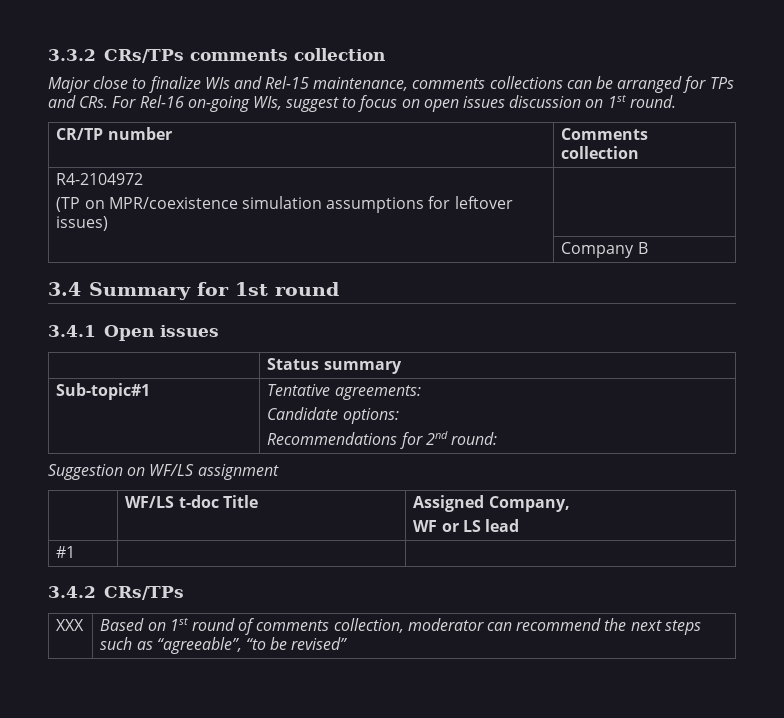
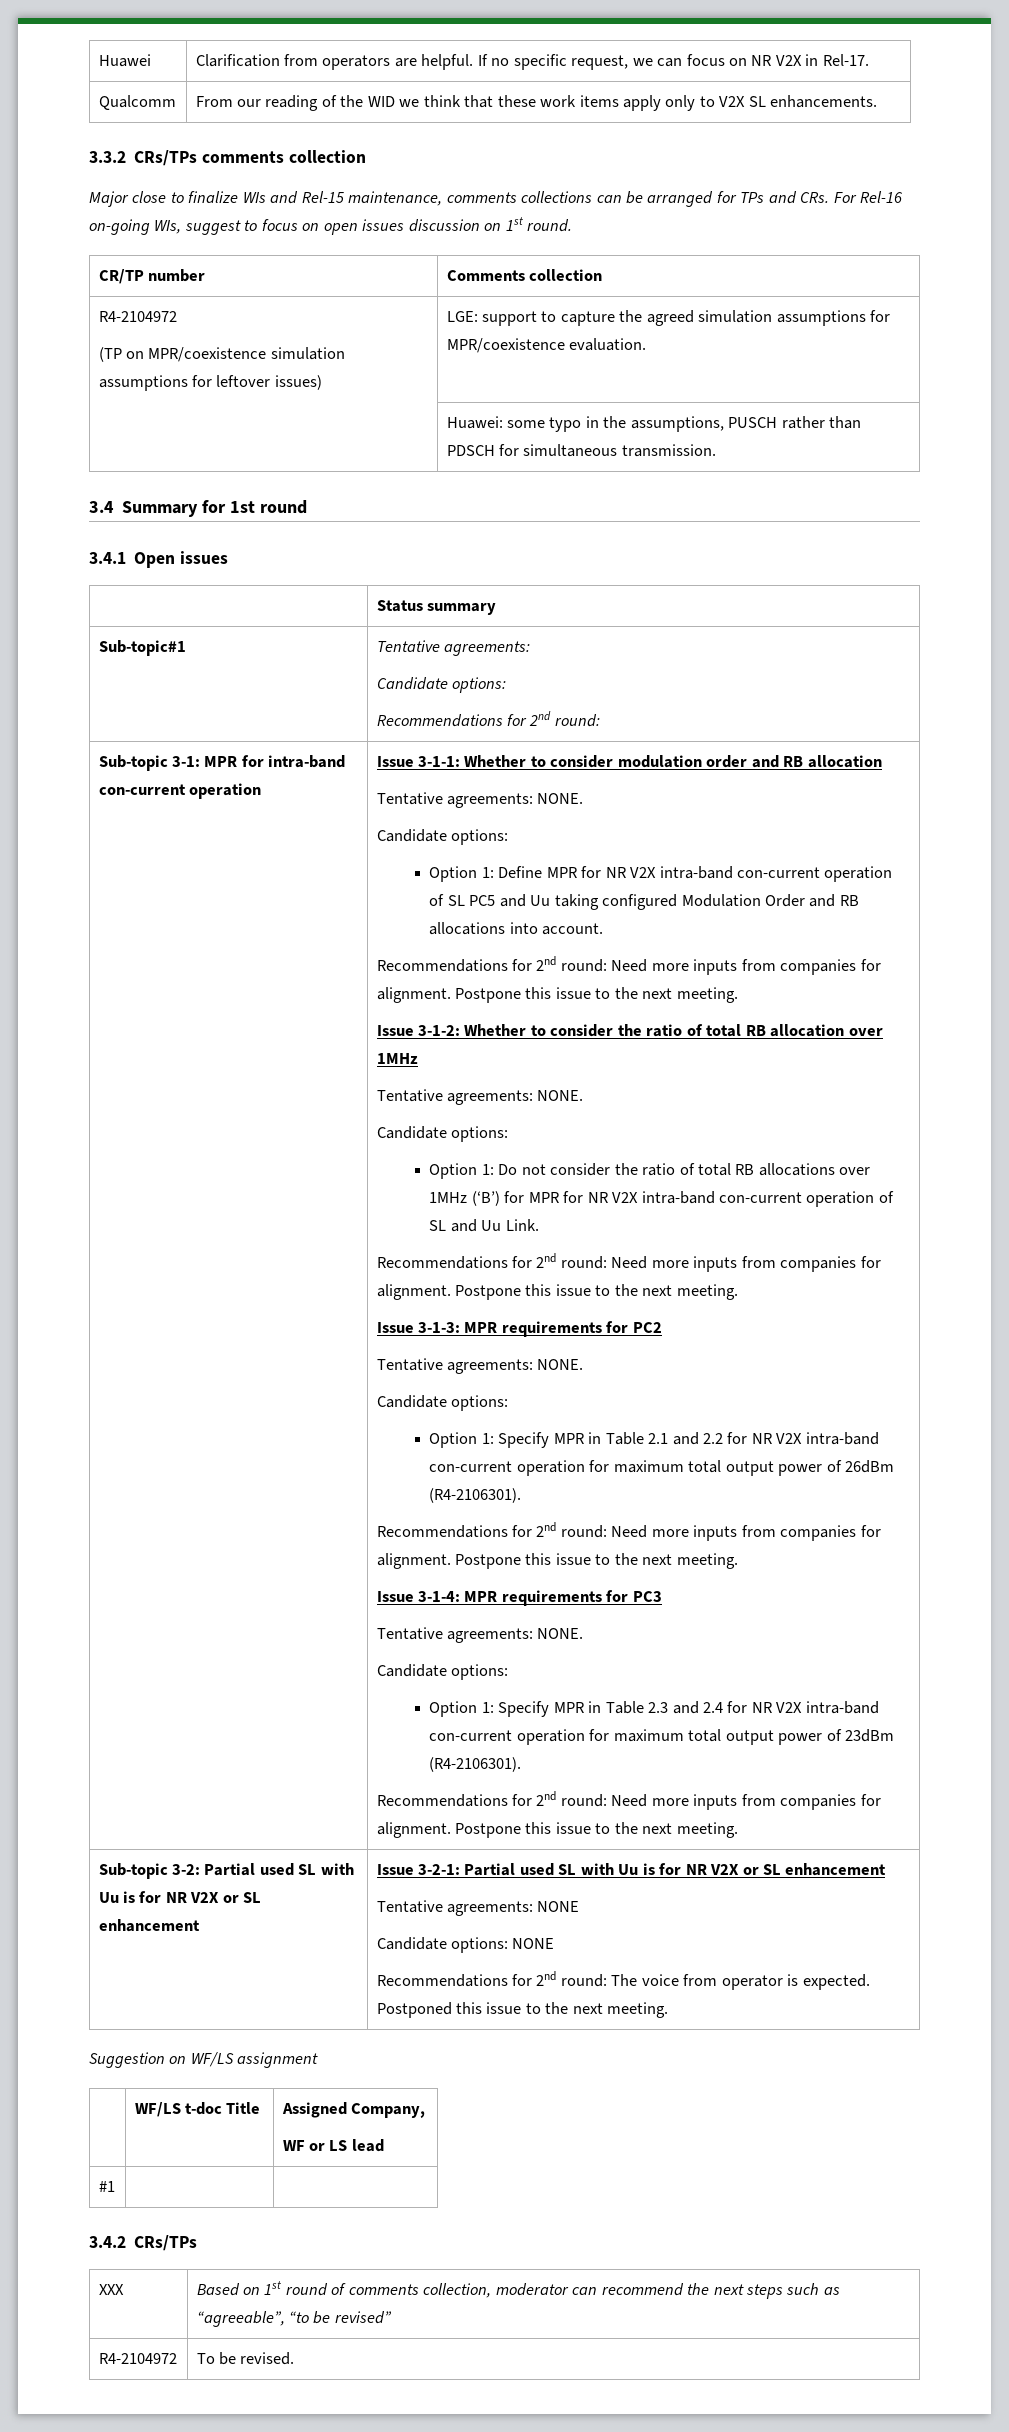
(48, 55) none -> [98,54,151,67] [195,54,869,70] [98,95,176,110] [195,95,878,111] Huawei | Clarification from operators are helpful. If no specific request, we can focus on NR V2X in Rel-17. // Qualcomm | From our reading of the WID we think that these work items apply only to V2X SL enhancements. //
[561,242,648,258] // | Company B -> [446,310,891,326] [446,338,646,353] [446,416,862,432] [446,444,716,457] LGE: support to capture the agreed simulation assumptions for MPR/coexistence evaluation. // | Huawei: some typo in the assumptions, PUSCH rather than PDSCH for simultaneous transmission.
(498, 438) none -> [98,755,346,771] [98,783,261,799] [376,755,882,768] [376,792,584,808] [376,829,508,845] [429,866,893,882] [429,894,859,910] [429,922,604,935] [376,956,881,975] [376,987,738,1003] [376,1024,883,1037] [376,1053,418,1064] [376,1089,584,1105] [376,1126,508,1142] [429,1163,871,1179] [429,1191,894,1207] [429,1219,539,1232] [376,1253,881,1272] [376,1284,738,1300] [376,1321,662,1337] [376,1358,584,1374] [376,1395,508,1411] [429,1432,879,1448] [429,1460,895,1476] [429,1488,522,1503] [376,1522,881,1541] [376,1553,738,1569] [376,1590,662,1606] [376,1627,584,1643] [376,1664,508,1680] [429,1701,879,1717] [429,1729,895,1745] [429,1757,522,1772] [376,1791,881,1810] [376,1822,738,1838] [98,1863,354,1879] [98,1891,262,1903] [98,1919,200,1932] [376,1863,887,1876] [376,1900,580,1916] [376,1937,555,1953] [376,1971,870,1990] [376,2002,669,2018] // Sub-topic 3-1: MPR for intra-band con-current operation | Issue 3-1-1: Whether to consider modulation order and RB allocation // Tentative agreements: NONE. // Candidate options: // Option 1: Define MPR for NR V2X intra-band con-current operation of SL PC5 and Uu taking configured Modulation Order and RB allocations into account. // Recommendations for 2nd round: Need more inputs from companies for alignment. Postpone this issue to the next meeting. // Issue 3-1-2: Whether to consider the ratio of total RB allocation over 1MHz // Tentative agreements: NONE. // Candidate options: // Option 1: Do not consider the ratio of total RB allocations over 1MHz (‘B’) for MPR for NR V2X intra-band con-current operation of SL and Uu Link. // Recommendations for 2nd round: Need more inputs from companies for alignment. Postpone this issue to the next meeting. // Issue 3-1-3: MPR requirements for PC2 // Tentative agreements: NONE. // Candidate options: // Option 1: Specify MPR in Table 2.1 and 2.2 for NR V2X intra-band con-current operation for maximum total output power of 26dBm (R4-2106301). // Recommendations for 2nd round: Need more inputs from companies for alignment. Postpone this issue to the next meeting. // Issue 3-1-4: MPR requirements for PC3 // Tentative agreements: NONE. // Candidate options: // Option 1: Specify MPR in Table 2.3 and 2.4 for NR V2X intra-band con-current operation for maximum total output power of 23dBm (R4-2106301). // Recommendations for 2nd round: Need more inputs from companies for alignment. Postpone this issue to the next meeting. // Sub-topic 3-2: Partial used SL with Uu is for NR V2X or SL enhancement | Issue 3-2-1: Partial used SL with Uu is for NR V2X or SL enhancement // Tentative agreements: NONE // Candidate options: NONE // Recommendations for 2nd round: The voice from operator is expected. Postponed this issue to the next meeting.
(348, 643) none -> [98,2353,177,2364] [196,2352,295,2365] // R4-2104972 | To be revised.

